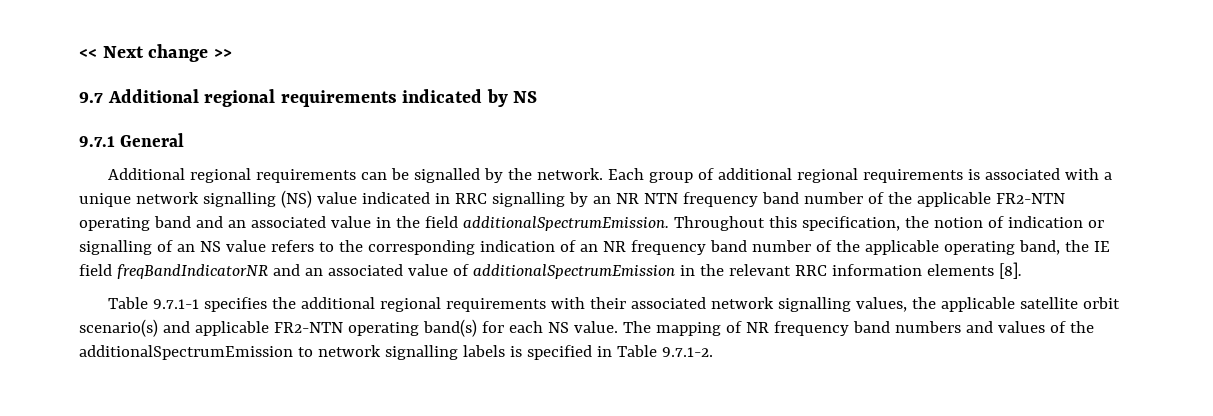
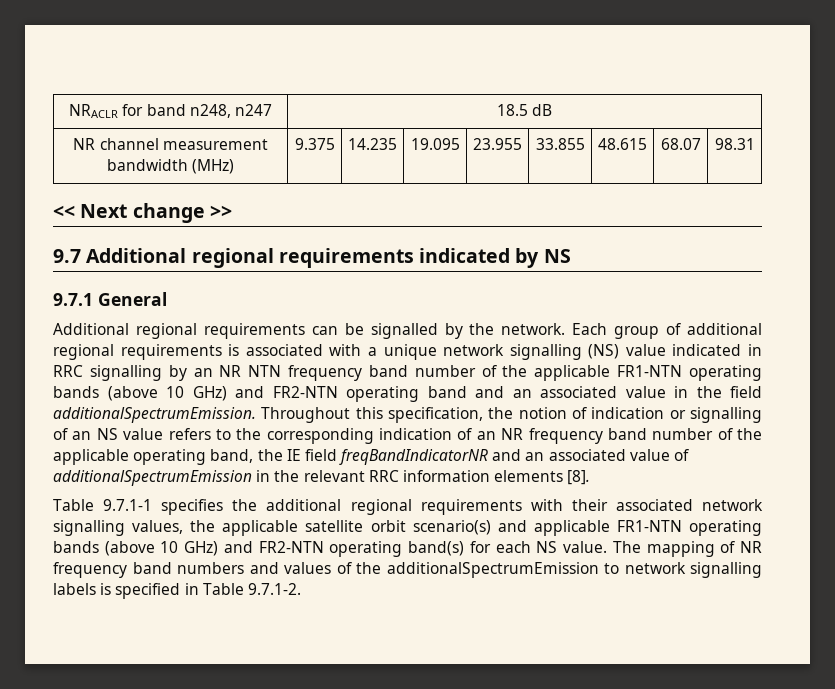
(79, 53) none -> [69,104,272,118] [496,104,553,116] [73,138,268,150] [106,159,235,174] [294,138,335,150] [348,138,397,150] [410,138,460,150] [473,138,522,150] [535,138,585,150] [598,138,647,150] [660,138,701,150] [714,138,755,150] NRACLR for band n248, n247 | 18.5 dB // NR channel measurement bandwidth (MHz) | 9.375 | 14.235 | 19.095 | 23.955 | 33.855 | 48.615 | 68.07 | 98.31 //
(991, 199) none -> [617,365,762,381] [53,386,264,401] FR1-NTN operating bands (above 10 GHz) and
(269, 328) none -> [616,520,763,536] [53,541,253,556] FR1-NTN operating bands (above 10 GHz) and

